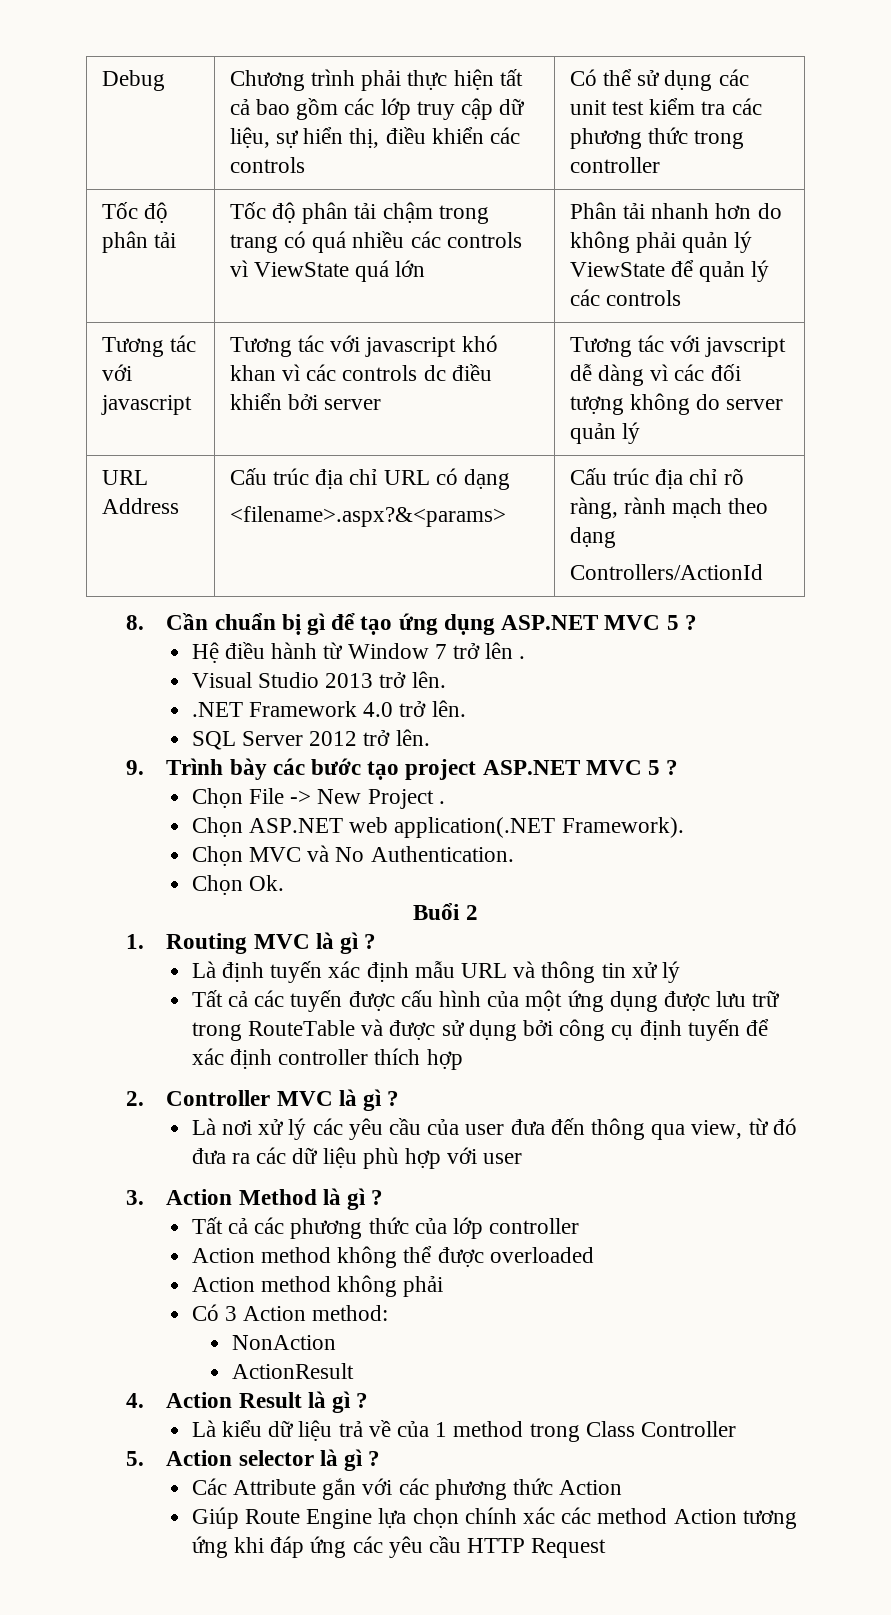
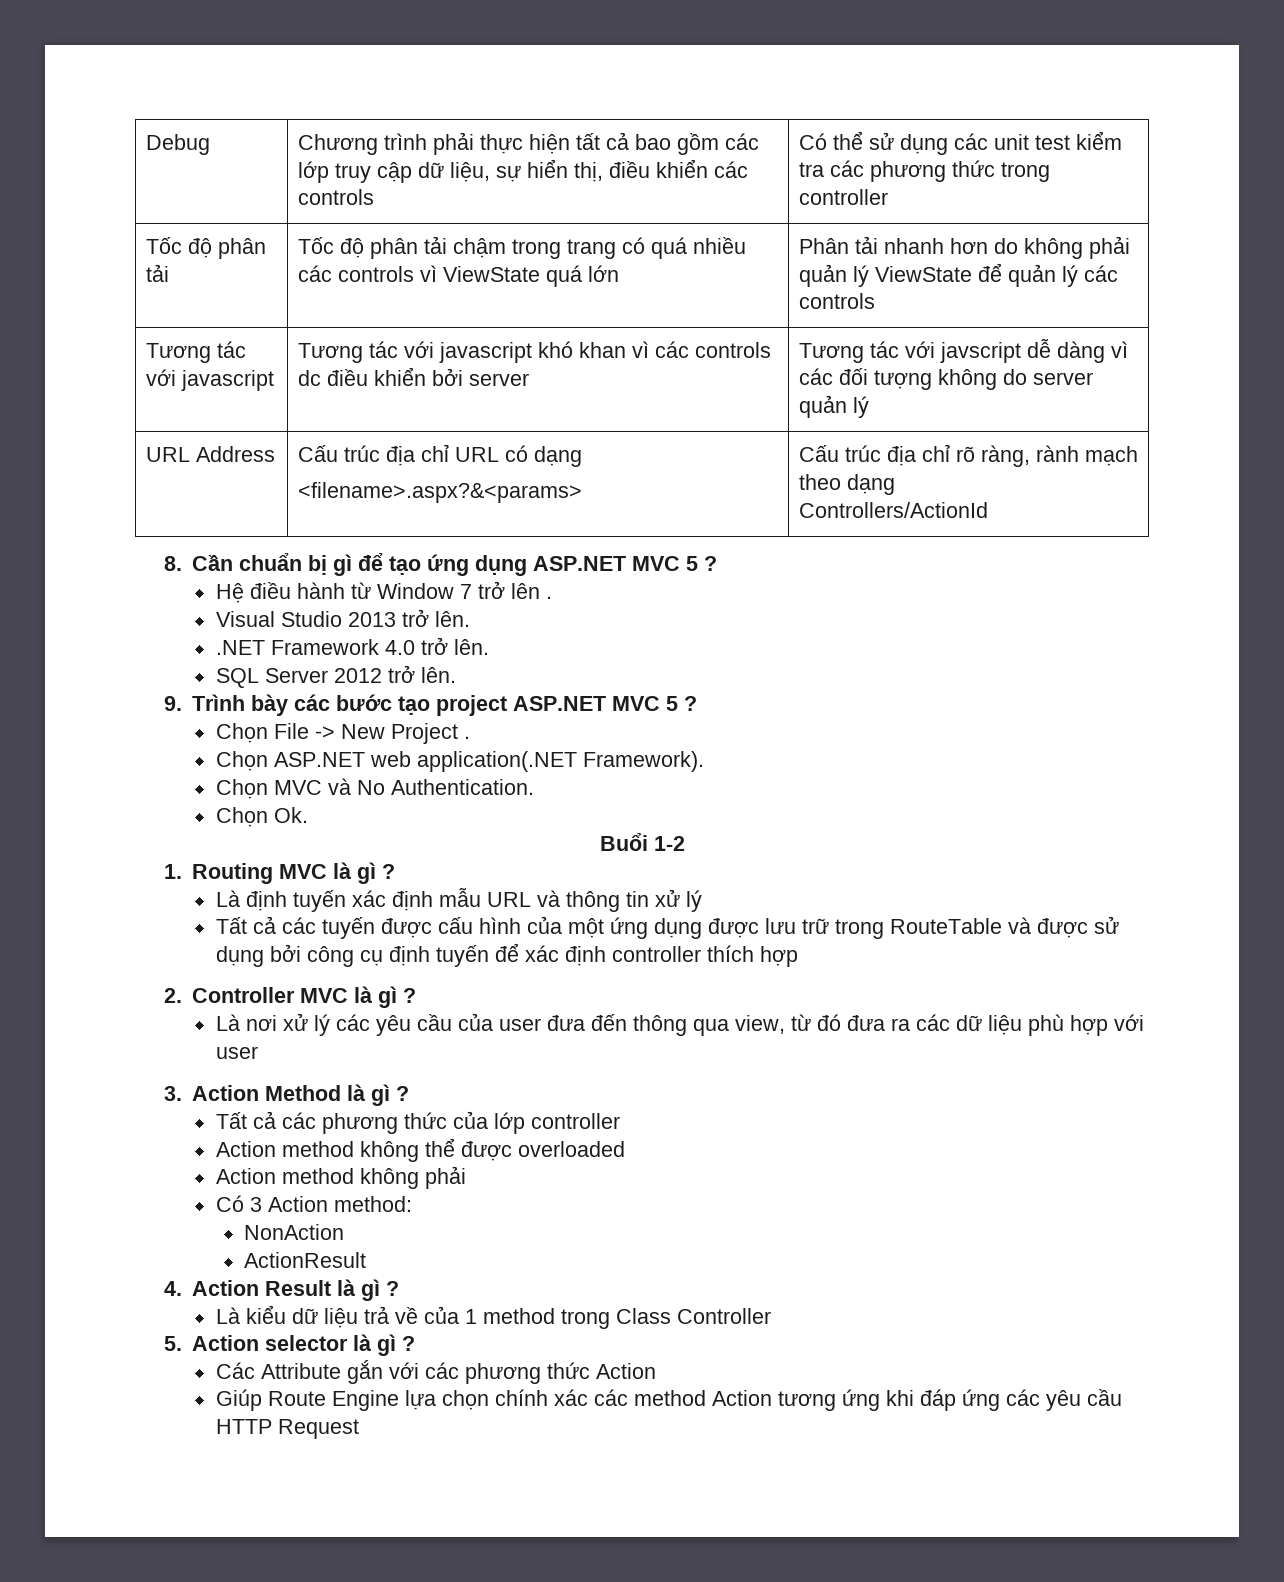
[465,905,478,920] 2 -> [653,836,685,851] 1-2

